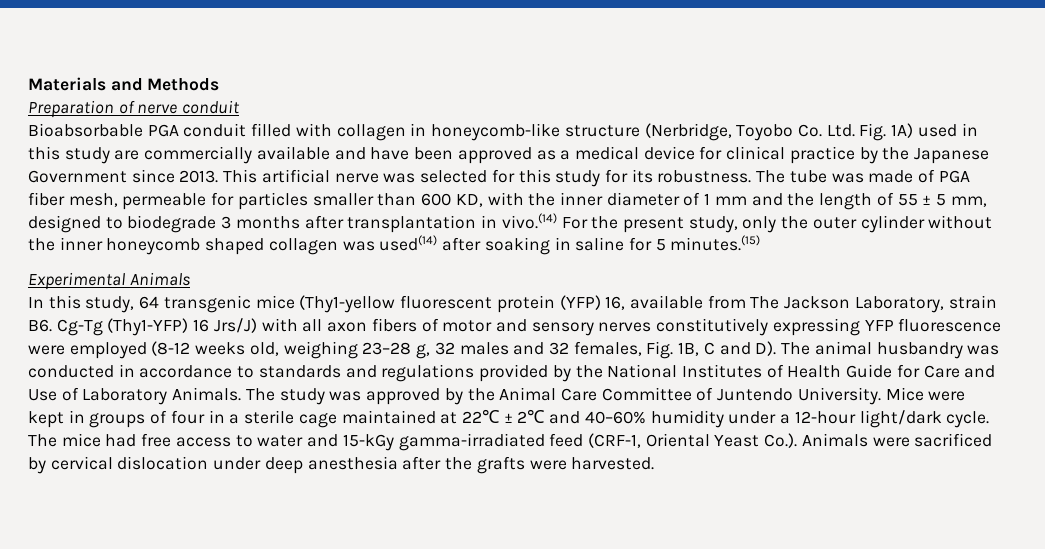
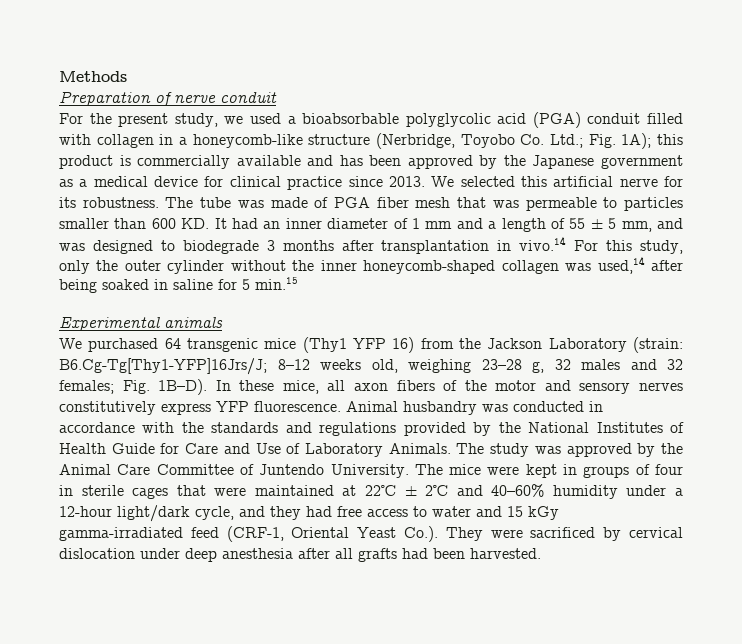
[28,77,143,91] Materials and -> (59, 76) none
[28,123,179,137] Bioabsorbable PGA -> [59,112,581,128] For the present study, we used a bioabsorbable polyglycolic acid (PGA)
(427, 129) none -> [179,137,187,145] a
[826,123,978,141] [28,146,140,164] Ltd. Fig. 1A) used in this study are -> [550,133,683,149] [59,155,131,169] Ltd.; Fig. 1A); this product is
[370,147,410,160] have -> [339,155,363,166] has
(532, 155) none -> [479,155,683,169] by the Japanese government
[859,147,990,164] [28,169,601,187] by the Japanese Government since 2013. This artificial nerve was selected for this study -> [348,176,658,187] since 2013. We selected this artificial nerve
[68,192,556,210] mesh, permeable for particles smaller than 600 KD, with the -> [415,197,683,211] [59,218,281,229] mesh that was permeable to particles smaller than 600 KD. It had an
[787,193,815,206] the -> [488,221,497,229] a
(987, 201) none -> [656,218,683,229] [59,243,85,251] and was
[501,213,684,233] vivo.(14) For the present -> [519,236,633,251] vivo.14 For this
[106,235,550,255] honeycomb shaped collagen was used(14) after soaking -> [363,256,683,274] [59,279,149,293] honeycomb-shaped collagen was used,14 after being soaked
[670,235,761,251] minutes.(15) -> [255,277,298,290] min.15
[129,272,190,286] [28,295,997,313] [28,318,1002,336] [28,341,191,359] Animals // In this study, 64 transgenic mice (Thy1-yellow fluorescent protein (YFP) 16, available from The Jackson Laboratory, strain B6. Cg-Tg (Thy1-YFP) 16 Jrs/J) with all axon fibers of motor and sensory nerves constitutively expressing YFP fluorescence were employed (8-12 -> [164,317,223,328] [59,337,683,353] [59,358,310,375] animals // We purchased 64 transgenic mice (Thy1 YFP 16) from the Jackson Laboratory (strain: B6.Cg-Tg[Thy1-YFP]16Jrs/J; 8–12
[573,341,872,359] females, Fig. 1B, C and D). The animal -> [59,379,683,395] [59,401,398,415] females; Fig. 1B–D). In these mice, all axon fibers of the motor and sensory nerves constitutively express YFP fluorescence. Animal
[237,366,255,378] to -> [142,422,204,433] with the
[885,387,924,401] Mice -> [414,464,482,475] The mice
[229,410,337,428] a sterile cage -> [81,485,247,499] sterile cages that were
[946,411,990,428] [28,433,101,447] cycle. The mice -> [195,506,301,520] cycle, and they
[342,434,394,451] 15-kGy -> [507,506,559,520] 15 kGy
[801,433,868,447] Animals -> [445,527,483,541] They
[445,456,567,474] the grafts were -> [335,548,465,562] all grafts had been

